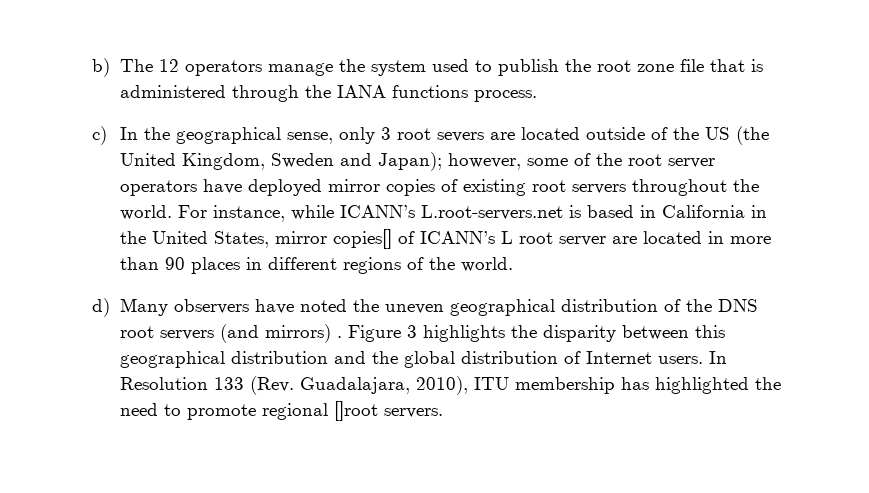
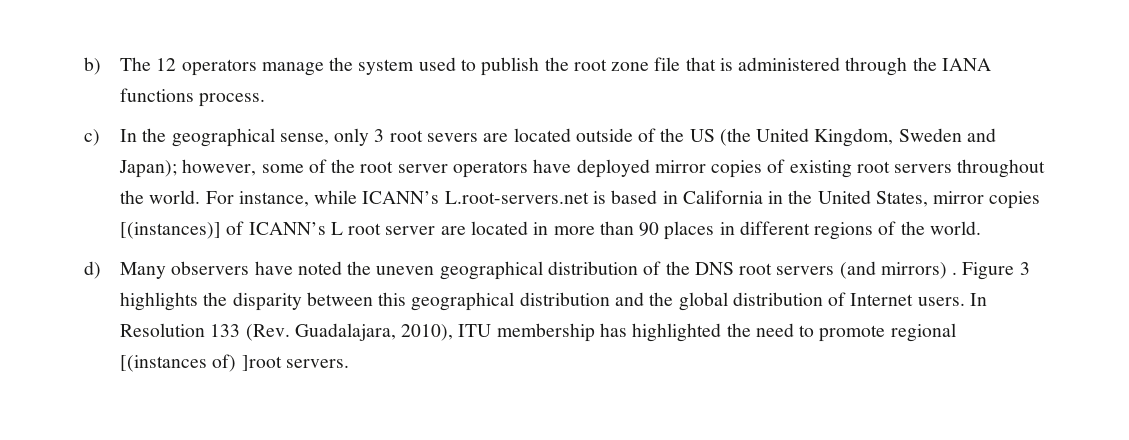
[333,229,393,249] copies[] -> [989,191,1041,209] [120,222,222,239] copies [(instances)]
[334,401,379,421] []root -> [120,354,282,372] [(instances of) ]root

